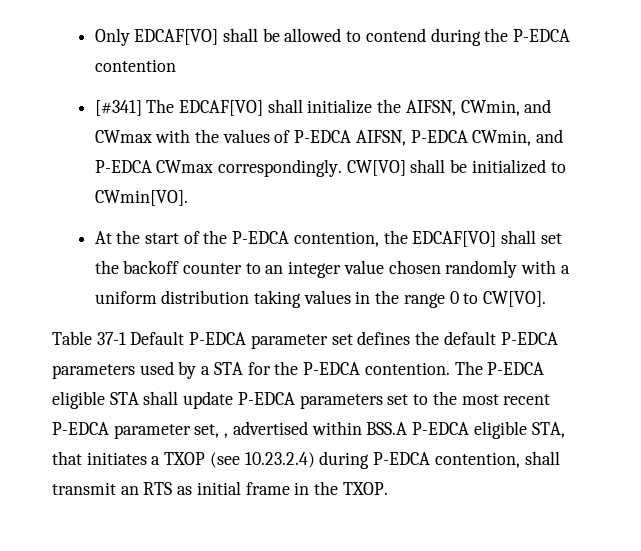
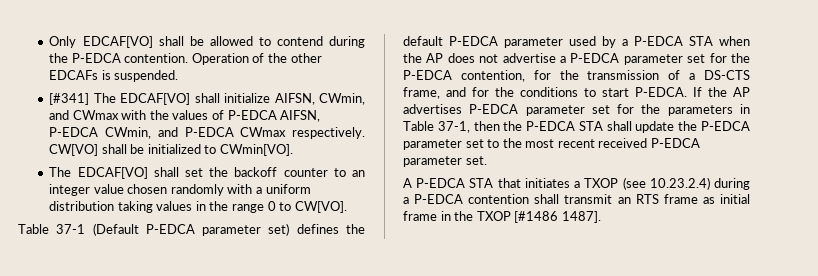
[94,59,176,72] contention -> [124,53,322,65] [49,70,179,82] contention. Operation of the other EDCAFs is suspended.
[377,99,402,113] the -> (271, 98) none
[217,159,342,177] correspondingly. -> [292,127,365,139] respectively.
[94,230,408,247] At the start of the P-EDCA contention, the -> [49,167,72,177] The
[130,331,353,349] Default P-EDCA parameter set -> [92,223,290,236] (Default P-EDCA parameter set)
[52,364,135,379] parameters -> [504,37,563,48] parameter
[213,361,545,375] [52,391,383,409] STA for the P-EDCA contention. The P-EDCA eligible STA shall update P-EDCA parameters -> [634,36,750,46] [403,53,750,65] [403,70,750,82] [403,87,750,99] [403,104,750,116] [403,121,750,133] [403,139,462,150] P-EDCA STA when the AP does not advertise a P-EDCA parameter set for the P-EDCA contention, for the transmission of a DS-CTS frame, and for the conditions to start P-EDCA. If the AP advertises P-EDCA parameter set for the parameters in Table 37-1, then the P-EDCA STA shall update the P-EDCA parameter
[52,421,565,439] P-EDCA parameter set, , advertised within BSS.A P-EDCA eligible STA, -> [598,138,700,148] [403,156,487,167] [403,178,494,188] received P-EDCA parameter set. // A P-EDCA STA
[373,452,520,468] P-EDCA contention, -> [403,194,530,204] a P-EDCA contention
(173, 488) none -> [663,194,698,204] frame
[342,482,388,495] TXOP. -> [476,211,601,223] TXOP [#1486 1487].

